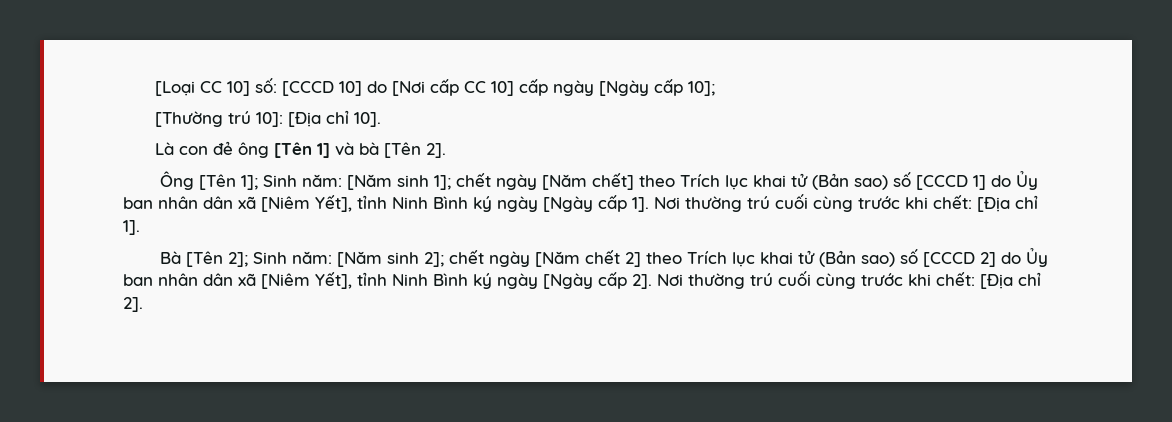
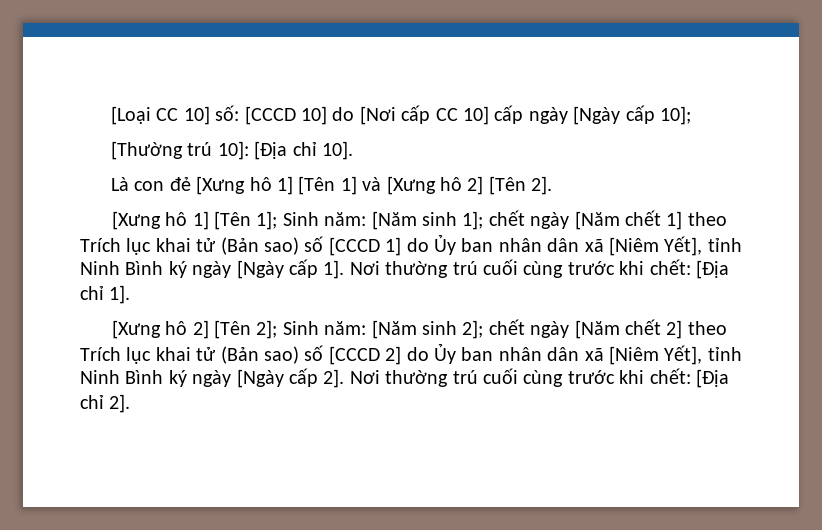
[238,142,380,158] ông [Tên 1] và bà -> [196,176,484,195] [Xưng hô 1] [Tên 1] và [Xưng hô 2]
[159,171,194,190] Ông -> [111,211,209,230] [Xưng hô 1]
[591,173,634,190] chết] -> [625,210,683,230] chết 1]
[159,251,181,264] Bà -> [111,320,209,339] [Xưng hô 2]

